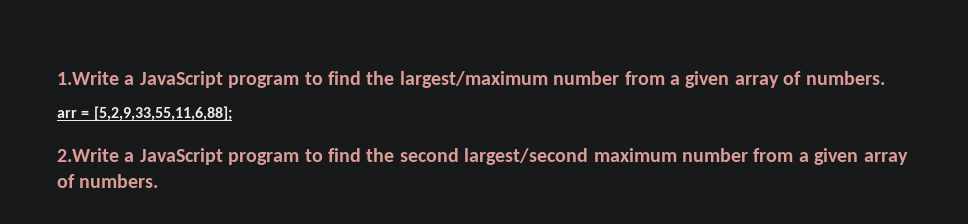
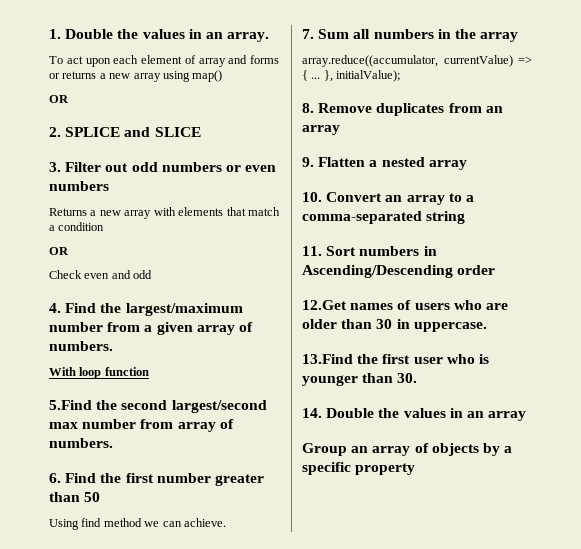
[57,71,361,88] 1.Write a JavaScript program to find -> [49,29,270,42] [49,55,279,67] [49,70,223,82] [49,95,69,103] [49,127,201,137] [49,162,277,172] [49,181,109,191] [49,207,280,219] [49,222,105,231] [49,247,69,255] [49,270,153,279] [49,303,97,313] 1. Double the values in an array. // To act upon each element of array and forms or returns a new array using map() // OR // 2. SPLICE and SLICE // 3. Filter out odd numbers or even numbers // Returns a new array with elements that match a condition // OR // Check even and odd // 4. Find
[57,106,232,121] [57,148,361,165] arr = [5,2,9,33,55,11,6,88]; // 2.Write a JavaScript program to find -> [49,367,149,379] [49,400,92,410] With loop function // 5.Find
[593,148,908,165] [57,174,159,188] maximum number from a given array of numbers. -> [49,419,234,432] [49,438,113,448] [49,473,264,486] [49,492,101,502] [49,518,226,530] [302,29,519,42] [302,55,532,67] [302,70,401,82] [302,103,503,116] [302,125,340,135] [302,157,467,170] [302,192,474,205] [302,211,466,224] [302,246,437,256] [302,265,496,278] [302,300,508,310] [302,319,487,332] [302,354,489,364] [302,373,418,386] [302,408,527,421] [302,443,513,456] [302,462,416,475] max number from array of numbers. // 6. Find the first number greater than 50 // Using find method we can achieve. // 7. Sum all numbers in the array // array.reduce((accumulator, currentValue) => { ... }, initialValue); // 8. Remove duplicates from an array // 9. Flatten a nested array // 10. Convert an array to a comma-separated string // 11. Sort numbers in Ascending/Descending order // 12.Get names of users who are older than 30 in uppercase. // 13.Find the first user who is younger than 30. // 14. Double the values in an array // Group an array of objects by a specific property

